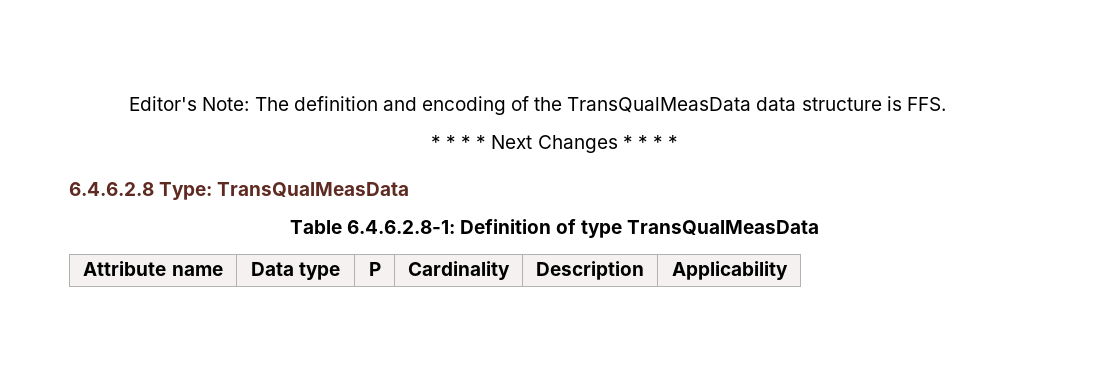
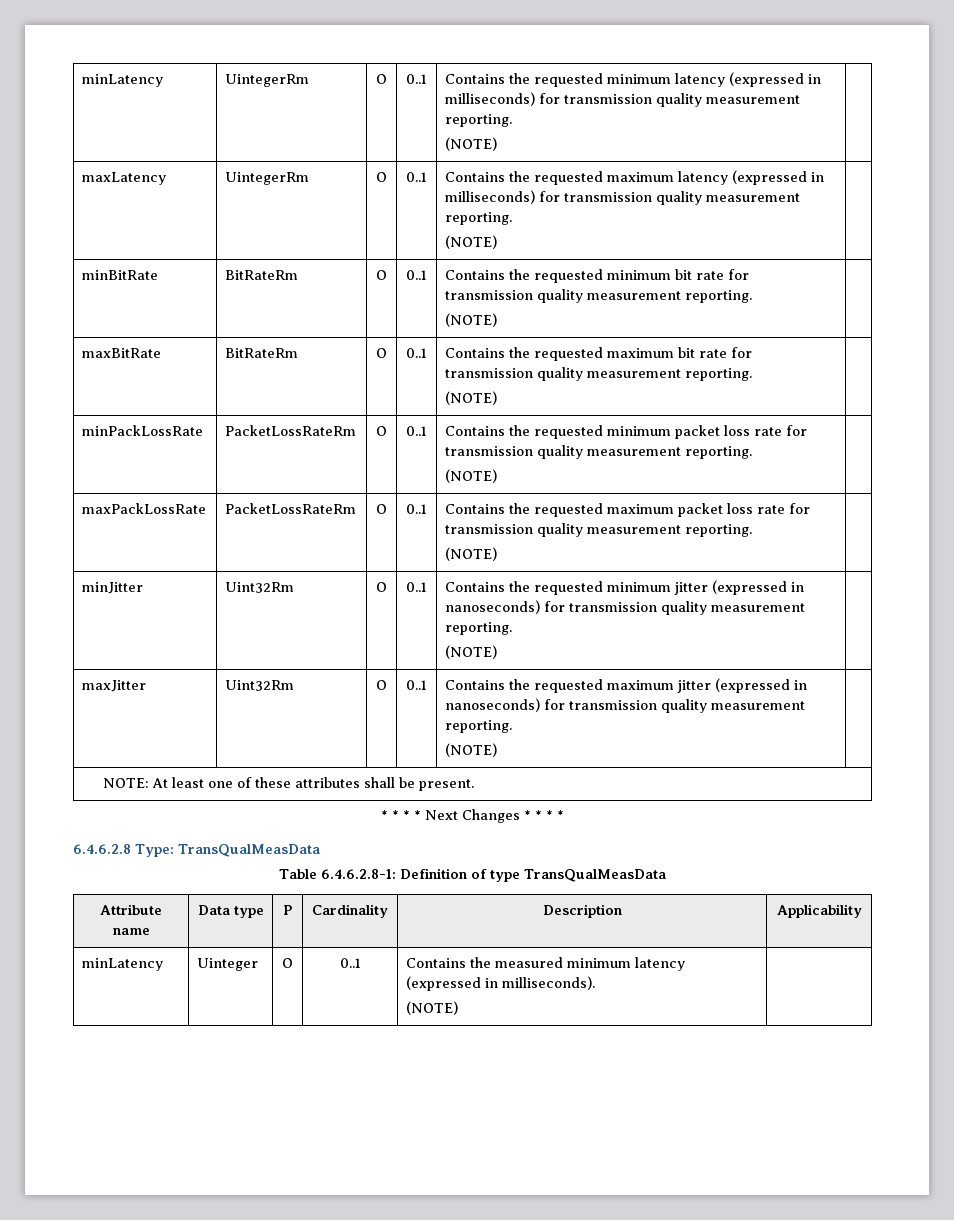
[129,96,946,115] Editor's Note: The definition and encoding of the TransQualMeasData data structure is FFS. -> [82,74,164,87] [225,74,310,87] [376,74,387,84] [406,74,427,84] [445,72,822,87] [445,92,801,107] [445,114,513,127] [445,137,498,151] [82,172,167,185] [225,172,310,185] [376,172,387,182] [406,172,427,182] [445,170,825,185] [445,190,801,205] [445,212,513,225] [445,235,498,249] [82,270,159,280] [225,270,299,280] [376,270,387,280] [406,270,427,280] [445,269,750,283] [445,289,753,303] [445,313,498,327] [82,348,162,358] [225,348,299,358] [376,348,387,358] [406,348,427,358] [445,347,753,361] [445,367,753,381] [445,391,498,405] [82,425,204,436] [225,425,357,436] [376,426,387,436] [406,426,427,436] [445,425,808,439] [445,445,753,459] [445,469,498,483] [82,503,207,514] [225,503,357,514] [376,504,387,514] [406,504,427,514] [445,503,811,517] [445,523,753,537] [445,547,498,561] [82,582,144,594] [225,582,295,593] [376,582,387,592] [406,582,427,592] [445,580,805,595] [445,600,806,615] [445,622,513,635] [445,645,498,659] [82,680,147,692] [225,680,295,691] [376,680,387,690] [406,680,427,690] [445,678,808,693] [445,698,806,713] [445,720,513,733] [445,743,498,757] [102,777,474,791] minLatency | UintegerRm | O | 0..1 | Contains the requested minimum latency (expressed in milliseconds) for transmission quality measurement reporting. // (NOTE) | // maxLatency | UintegerRm | O | 0..1 | Contains the requested maximum latency (expressed in milliseconds) for transmission quality measurement reporting. // (NOTE) | // minBitRate | BitRateRm | O | 0..1 | Contains the requested minimum bit rate for transmission quality measurement reporting. // (NOTE) | // maxBitRate | BitRateRm | O | 0..1 | Contains the requested maximum bit rate for transmission quality measurement reporting. // (NOTE) | // minPackLossRate | PacketLossRateRm | O | 0..1 | Contains the requested minimum packet loss rate for transmission quality measurement reporting. // (NOTE) | // maxPackLossRate | PacketLossRateRm | O | 0..1 | Contains the requested maximum packet loss rate for transmission quality measurement reporting. // (NOTE) | // minJitter | Uint32Rm | O | 0..1 | Contains the requested minimum jitter (expressed in nanoseconds) for transmission quality measurement reporting. // (NOTE) | // maxJitter | Uint32Rm | O | 0..1 | Contains the requested maximum jitter (expressed in nanoseconds) for transmission quality measurement reporting. // (NOTE) | // NOTE: At least one of these attributes shall be present.
(788, 270) none -> [82,958,164,971] [197,958,259,971] [282,958,293,968] [339,958,361,968] [406,957,686,971] [406,976,596,991] [406,1001,459,1015] // minLatency | Uinteger | O | 0..1 | Contains the measured minimum latency (expressed in milliseconds). // (NOTE) |

